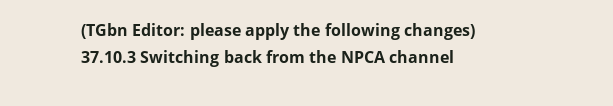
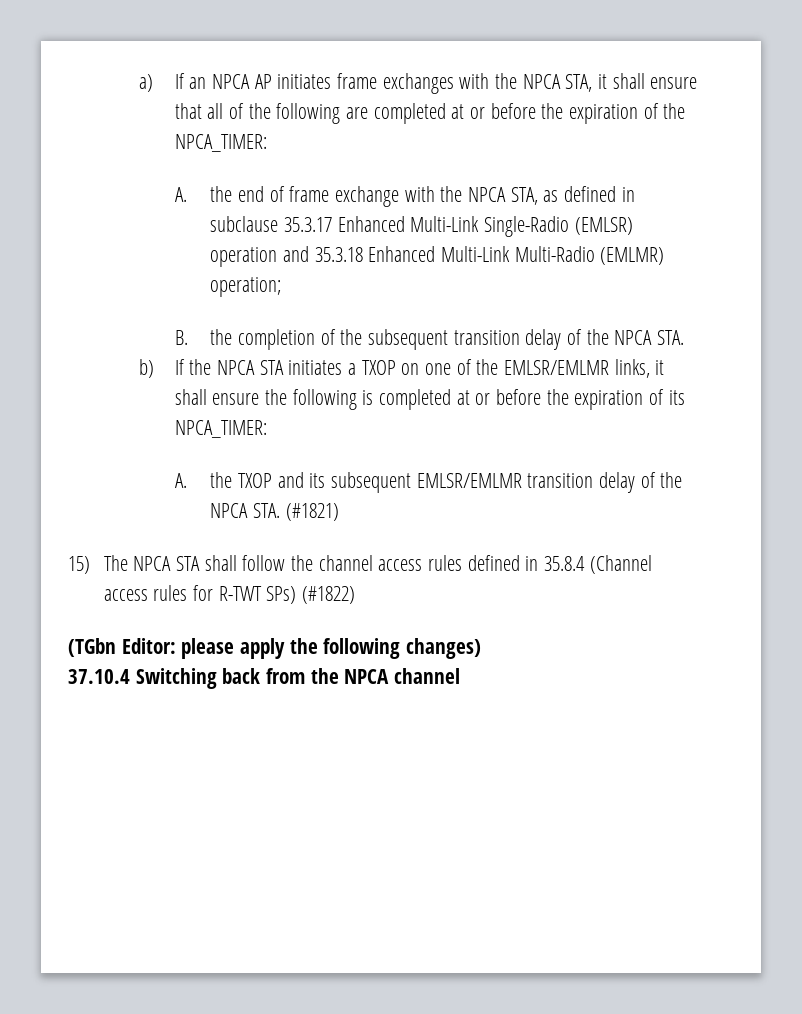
(81, 31) none -> [139,73,698,94] [174,103,686,124] [174,134,267,152] [174,186,635,207] [210,216,633,237] [210,246,665,267] [210,277,282,297] [174,329,684,350] [139,359,665,378] [174,389,685,410] [174,420,267,438] [174,472,683,493] [210,503,339,521] [68,555,652,574] [103,585,355,604] a) If an NPCA AP initiates frame exchanges with the NPCA STA, it shall ensure that all of the following are completed at or before the expiration of the NPCA_TIMER: // A. the end of frame exchange with the NPCA STA, as defined in subclause 35.3.17 Enhanced Multi-Link Single-Radio (EMLSR) operation and 35.3.18 Enhanced Multi-Link Multi-Radio (EMLMR) operation; // B. the completion of the subsequent transition delay of the NPCA STA. // b) If the NPCA STA initiates a TXOP on one of the EMLSR/EMLMR links, it shall ensure the following is completed at or before the expiration of its NPCA_TIMER: // A. the TXOP and its subsequent EMLSR/EMLMR transition delay of the NPCA STA. (#1821) // 15) The NPCA STA shall follow the channel access rules defined in 35.8.4 (Channel access rules for R-TWT SPs) (#1822) //
[81,51,136,63] 37.10.3 -> [68,669,130,684] 37.10.4

